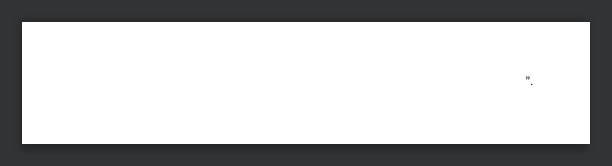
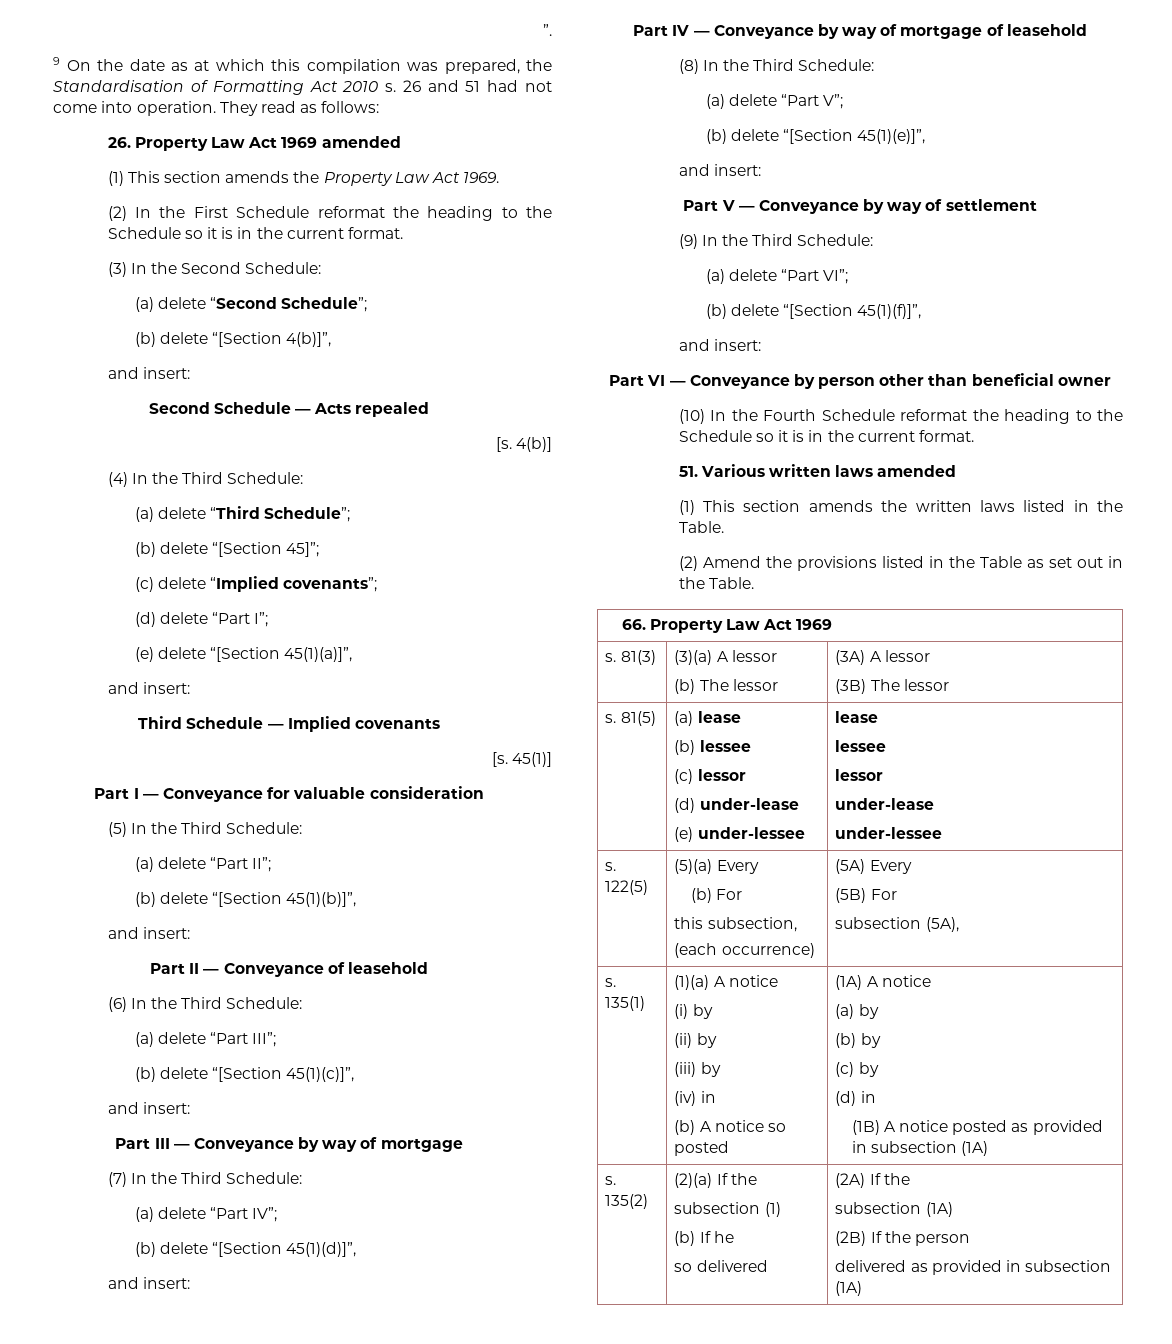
(533, 80) none -> [53,57,552,74] [53,80,552,95] [53,101,380,116] [107,136,401,151] [107,171,500,186] [107,206,552,221] [107,227,403,239] [107,262,322,277] [134,297,368,312] [134,332,332,347] [107,367,190,379] [148,402,430,417] [495,437,552,452] [107,472,304,487] [134,506,351,522] [134,542,320,557] [134,576,378,592] [134,612,269,627] [134,647,353,662] [107,682,190,694] [138,716,440,732] [491,752,552,767] [94,786,484,802] [107,822,303,837] [134,857,272,872] [134,892,357,907] [107,927,190,939] [150,962,428,977] [107,997,303,1012] [134,1032,277,1047] [134,1067,355,1082] [107,1102,190,1114] [115,1137,463,1152] [107,1172,303,1187] [134,1207,278,1222] [134,1242,357,1257] [107,1277,190,1289] [633,24,1087,39] [678,59,875,74] [705,94,844,109] [705,129,926,144] [678,164,761,176] [683,199,1037,214] [678,234,874,249] [705,269,849,284] [705,304,922,319] [678,339,761,351] [609,373,1111,389] [678,409,1123,424] [678,430,974,442] [678,464,957,477] [678,500,1123,515] [678,521,724,533] [678,556,1123,571] [678,577,754,589] [621,619,833,633] [605,650,656,665] [674,650,777,665] [674,679,778,694] [835,650,930,665] [835,679,949,694] [605,711,656,726] [674,711,741,726] [674,740,751,755] [674,769,746,784] [674,798,799,813] [674,827,805,842] [835,711,879,723] [835,740,887,752] [835,769,884,781] [835,798,935,810] [835,827,943,839] [605,862,617,871] [605,880,649,895] [674,859,759,874] [690,888,742,903] [674,917,797,932] [674,943,815,958] [835,859,912,874] [835,888,897,903] [835,917,959,932] [605,978,617,987] [605,996,646,1011] [674,975,778,990] [674,1004,713,1019] [674,1033,717,1048] [674,1062,721,1077] [674,1091,716,1106] [674,1120,786,1135] [674,1141,730,1156] [835,975,931,990] [835,1004,879,1019] [835,1033,881,1048] [835,1062,879,1077] [835,1091,876,1106] [851,1120,1103,1135] [851,1141,989,1156] [605,1176,617,1185] [605,1194,649,1209] [674,1173,757,1188] [674,1202,781,1217] [674,1231,734,1246] [674,1260,768,1272] [835,1173,910,1188] [835,1202,953,1217] [835,1231,970,1246] [835,1260,1112,1275] [835,1281,863,1296] // 9 On the date as at which this compilation was prepared, the Standardisation of Formatting Act 2010 s. 26 and 51 had not come into operation. They read as follows: // 26. Property Law Act 1969 amended // (1) This section amends the Property Law Act 1969. // (2) In the First Schedule reformat the heading to the Schedule so it is in the current format. // (3) In the Second Schedule: // (a) delete “Second Schedule”; // (b) delete “[Section 4(b)]”, // and insert: // Second Schedule — Acts repealed // [s. 4(b)] // (4) In the Third Schedule: // (a) delete “Third Schedule”; // (b) delete “[Section 45]”; // (c) delete “Implied covenants”; // (d) delete “Part I”; // (e) delete “[Section 45(1)(a)]”, // and insert: // Third Schedule — Implied covenants // [s. 45(1)] // Part I — Conveyance for valuable consideration // (5) In the Third Schedule: // (a) delete “Part II”; // (b) delete “[Section 45(1)(b)]”, // and insert: // Part II — Conveyance of leasehold // (6) In the Third Schedule: // (a) delete “Part III”; // (b) delete “[Section 45(1)(c)]”, // and insert: // Part III — Conveyance by way of mortgage // (7) In the Third Schedule: // (a) delete “Part IV”; // (b) delete “[Section 45(1)(d)]”, // and insert: // Part IV — Conveyance by way of mortgage of leasehold // (8) In the Third Schedule: // (a) delete “Part V”; // (b) delete “[Section 45(1)(e)]”, // and insert: // Part V — Conveyance by way of settlement // (9) In the Third Schedule: // (a) delete “Part VI”; // (b) delete “[Section 45(1)(f)]”, // and insert: // Part VI — Conveyance by person other than beneficial owner // (10) In the Fourth Schedule reformat the heading to the Schedule so it is in the current format. // 51. Various written laws amended // (1) This section amends the written laws listed in the Table. // (2) Amend the provisions listed in the Table as set out in the Table. // 66. Property Law Act 1969 // s. 81(3) | (3)(a) A lessor // (b) The lessor | (3A) A lessor // (3B) The lessor // s. 81(5) | (a) lease // (b) lessee // (c) lessor // (d) under-lease // (e) under-lessee | lease // lessee // lessor // under-lease // under-lessee // s. 122(5) | (5)(a) Every // (b) For // this subsection, // (each occurrence) | (5A) Every // (5B) For // subsection (5A), // s. 135(1) | (1)(a) A notice // (i) by // (ii) by // (iii) by // (iv) in // (b) A notice so posted | (1A) A notice // (a) by // (b) by // (c) by // (d) in // (1B) A notice posted as provided in subsection (1A) // s. 135(2) | (2)(a) If the // subsection (1) // (b) If he // so delivered | (2A) If the // subsection (1A) // (2B) If the person // delivered as provided in subsection (1A)

